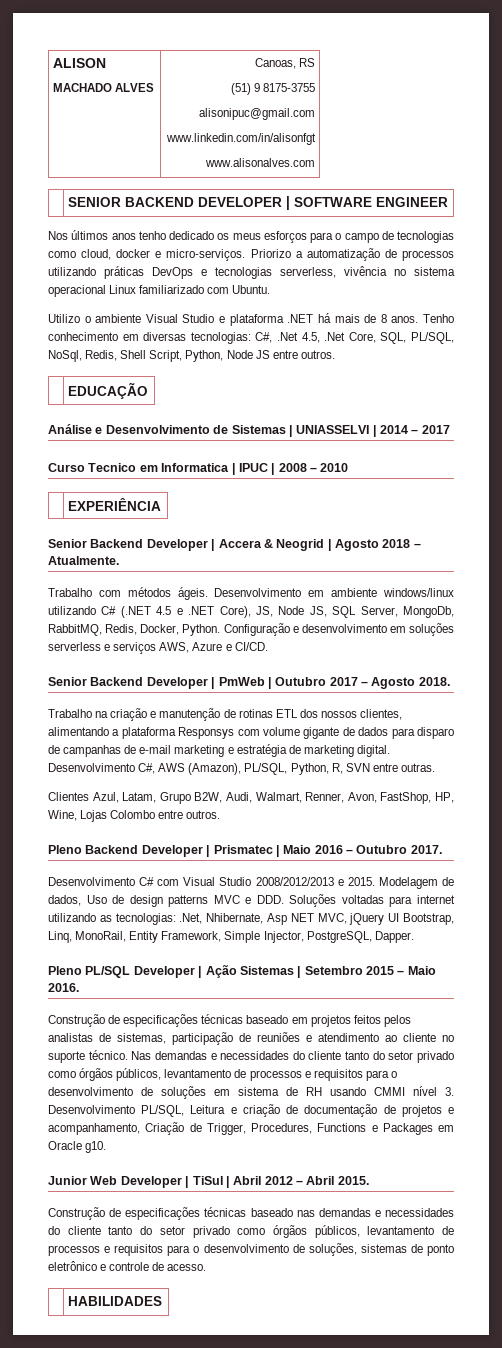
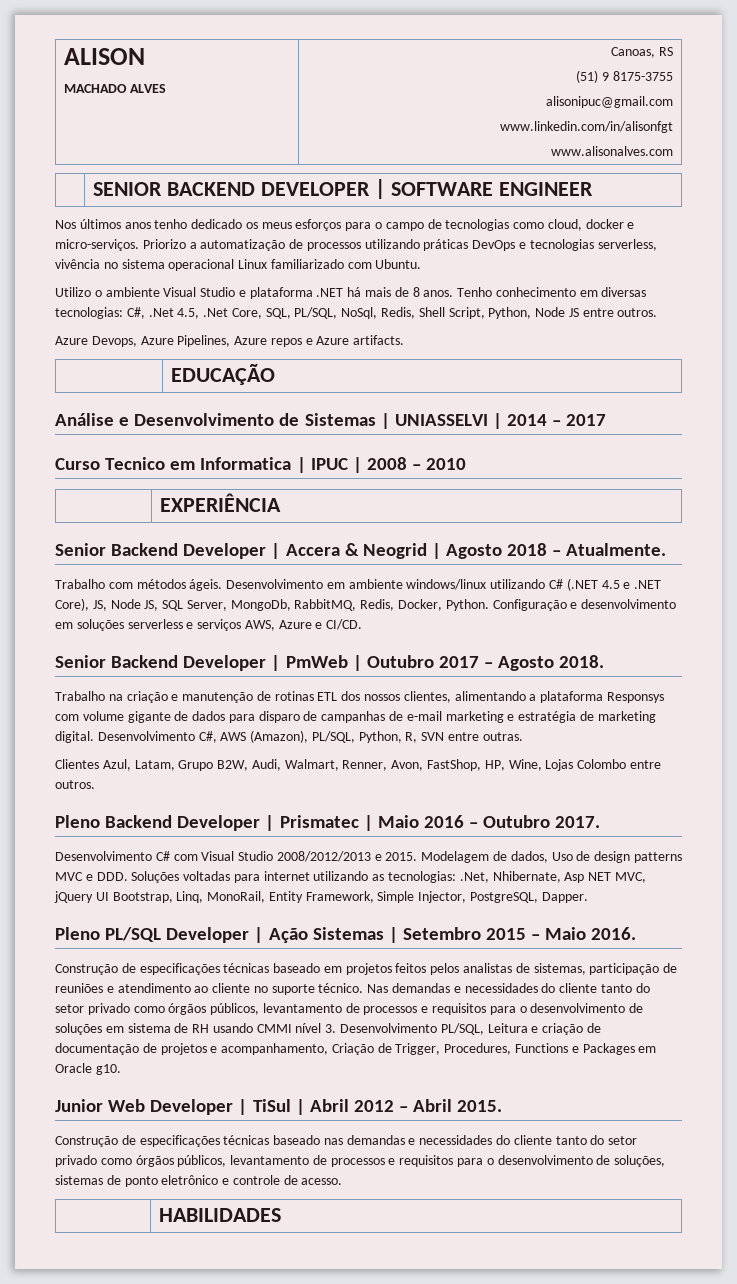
(335, 354) none -> [55,335,405,347] // Azure Devops, Azure Pipelines, Azure repos e Azure artifacts.

